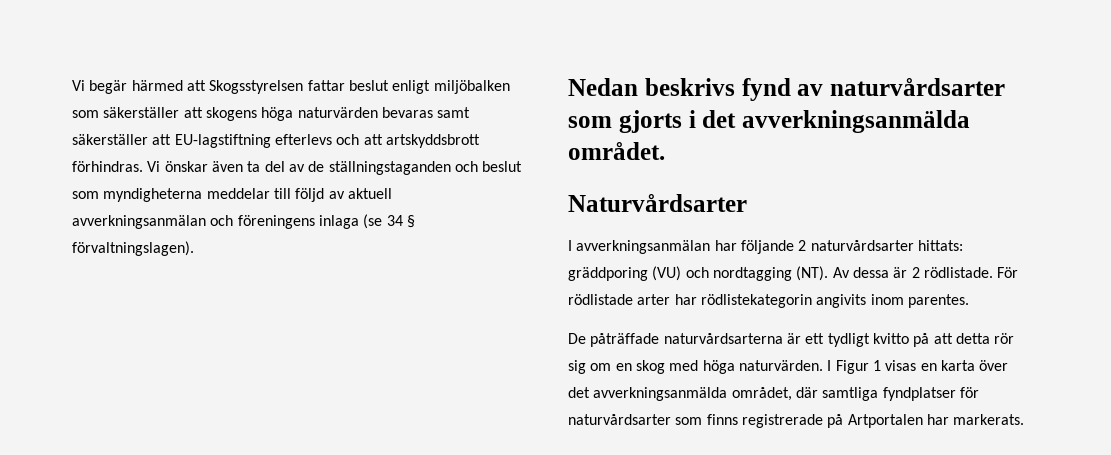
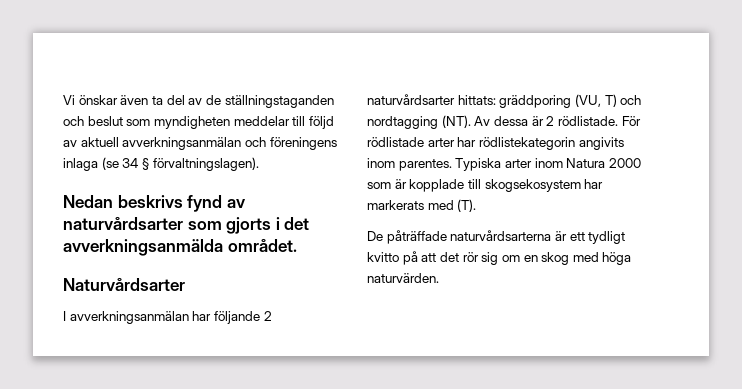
[72,80,510,94] [72,107,471,121] [72,134,480,148] [72,161,161,172] Vi begär härmed att Skogsstyrelsen fattar beslut enligt miljöbalken som säkerställer att skogens höga naturvärden bevaras samt säkerställer att EU-lagstiftning efterlevs och att artskyddsbrott förhindras. Vi -> [63,95,75,105] Vi
[103,188,203,202] myndigheterna -> [153,116,230,129] myndigheten
[652,266,682,281] (VU) -> [574,94,617,107] (VU, T)
(969, 301) none -> [455,158,641,171] [367,179,604,192] [367,199,477,212] Typiska arter inom Natura 2000 som är kopplade till skogsekosystem har markerats med (T).
[955,333,990,344] detta -> [439,252,459,262] det
[827,360,1009,374] [568,387,979,401] [568,414,1025,428] I Figur 1 visas en karta över det avverkningsanmälda området, där samtliga fyndplatser för naturvårdsarter som finns registrerade på Artportalen har markerats. -> (439, 278) none

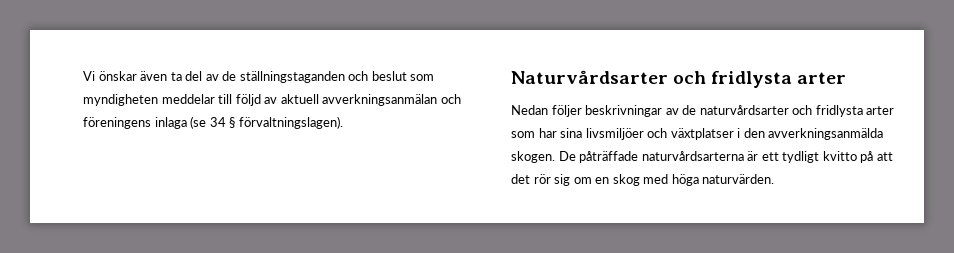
[63,195,246,212] [63,216,310,234] [63,238,297,256] [63,277,185,291] [63,311,272,324] [367,94,642,108] [367,115,641,129] [367,137,624,150] [367,158,641,171] [367,179,604,192] [367,199,477,212] Nedan beskrivs fynd av naturvårdsarter som gjorts i det avverkningsanmälda området. // Naturvårdsarter // I avverkningsanmälan har följande 2 naturvårdsarter hittats: gräddporing (VU, T) och nordtagging (NT). Av dessa är 2 rödlistade. För rödlistade arter har rödlistekategorin angivits inom parentes. Typiska arter inom Natura 2000 som är kopplade till skogsekosystem har markerats med (T). // -> [511,70,847,88] [511,105,895,117] [511,128,884,140] [511,151,555,163] Naturvårdsarter och fridlysta arter // Nedan följer beskrivningar av de naturvårdsarter och fridlysta arter som har sina livsmiljöer och växtplatser i den avverkningsanmälda skogen.

